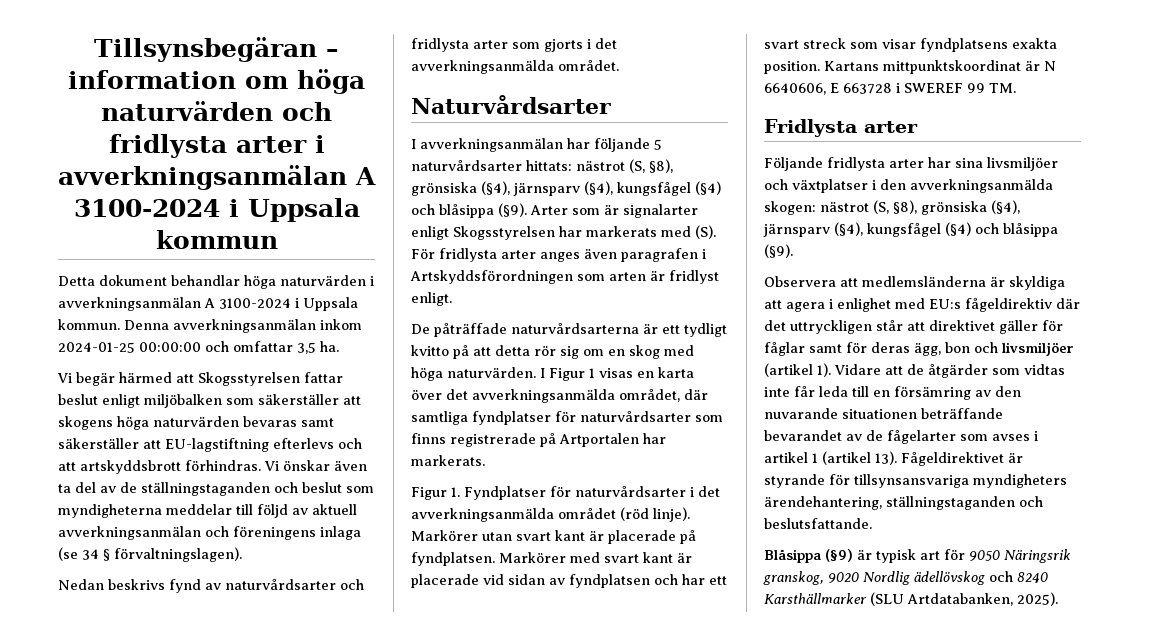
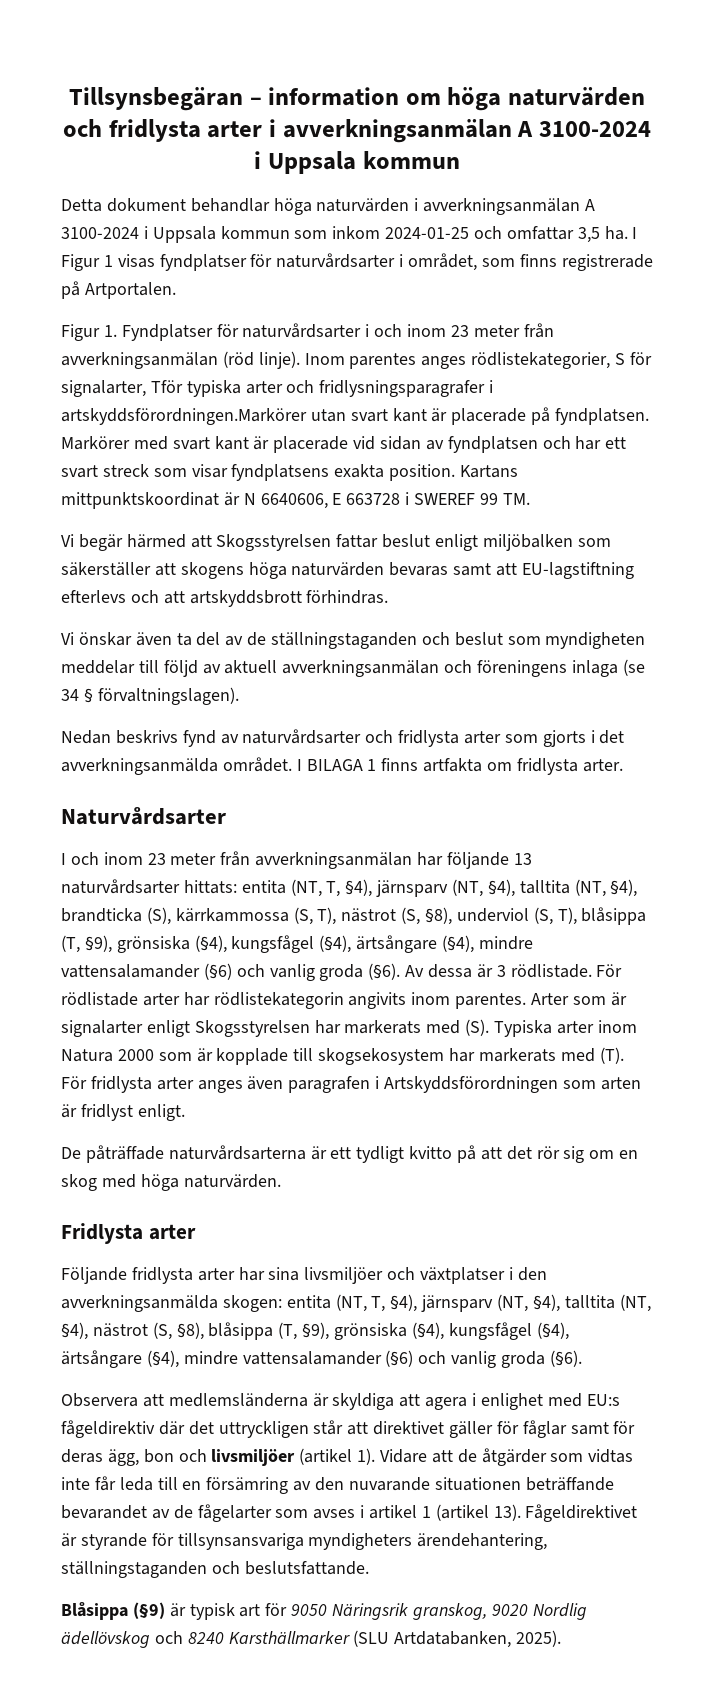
[58,319,316,333] kommun. Denna avverkningsanmälan -> [220,226,328,239] kommun som
[139,342,201,352] 00:00:00 -> (470, 233) none
[57,372,343,386] [58,394,361,408] [58,416,334,430] [58,438,362,452] [58,460,367,474] [58,482,374,496] [58,504,357,518] [58,526,361,540] [58,547,242,562] [58,579,364,593] [411,38,617,52] [411,60,619,74] [411,95,611,114] [411,138,662,152] [411,159,673,173] [411,181,721,196] [411,203,698,218] [411,225,716,240] [411,248,706,262] [410,270,719,284] [411,292,452,306] [411,323,727,337] [411,345,694,359] [411,367,694,381] [411,389,708,403] [411,411,468,425] // Vi begär härmed att Skogsstyrelsen fattar beslut enligt miljöbalken som säkerställer att skogens höga naturvärden bevaras samt säkerställer att EU-lagstiftning efterlevs och att artskyddsbrott förhindras. Vi önskar även ta del av de ställningstaganden och beslut som myndigheterna meddelar till följd av aktuell avverkningsanmälan och föreningens inlaga (se 34 § förvaltningslagen). // Nedan beskrivs fynd av naturvårdsarter och fridlysta arter som gjorts i det avverkningsanmälda området. // Naturvårdsarter // I avverkningsanmälan har följande 5 naturvårdsarter hittats: nästrot (S, §8), grönsiska (§4), järnsparv (§4), kungsfågel (§4) och blåsippa (§9). Arter som är signalarter enligt Skogsstyrelsen har markerats med (S). För fridlysta arter anges även paragrafen i Artskyddsförordningen som arten är fridlyst enligt. // De påträffade naturvårdsarterna är ett tydligt kvitto på att detta rör sig om en skog med höga naturvärden. I Figur 1 visas en karta över det avverkningsanmälda området, där samtliga -> [632,227,638,239] [61,254,155,271] I Figur 1 visas
(691, 416) none -> [399,253,478,271] i området,
[559,433,666,447] [411,455,485,466] Artportalen har markerats. -> [84,282,176,299] Artportalen.
[698,486,720,497] [411,507,690,522] [411,530,478,541] det avverkningsanmälda området (röd linje). Markörer -> [374,323,554,338] [61,351,652,369] [61,380,494,397] [61,408,307,425] och inom 23 meter från avverkningsanmälan (röd linje). Inom parentes anges rödlistekategorier, S för signalarter, Tför typiska arter och fridlysningsparagrafer i artskyddsförordningen.Markörer
(1016, 88) none -> [61,534,611,551] [61,562,634,579] [61,590,389,607] [61,632,646,649] [61,659,645,677] [61,687,239,705] [61,729,625,747] [61,757,623,775] [61,807,226,825] [61,851,532,869] [61,879,638,897] [61,907,647,925] [61,935,533,953] [61,963,623,981] [61,992,627,1009] [61,1019,637,1037] [61,1047,624,1065] [61,1076,641,1093] [61,1104,185,1121] [61,1145,639,1163] [61,1174,281,1191] // Vi begär härmed att Skogsstyrelsen fattar beslut enligt miljöbalken som säkerställer att skogens höga naturvärden bevaras samt att EU-lagstiftning efterlevs och att artskyddsbrott förhindras. // Vi önskar även ta del av de ställningstaganden och beslut som myndigheten meddelar till följd av aktuell avverkningsanmälan och föreningens inlaga (se 34 § förvaltningslagen). // Nedan beskrivs fynd av naturvårdsarter och fridlysta arter som gjorts i det avverkningsanmälda området. I BILAGA 1 finns artfakta om fridlysta arter. // Naturvårdsarter // I och inom 23 meter från avverkningsanmälan har följande 13 naturvårdsarter hittats: entita (NT, T, §4), järnsparv (NT, §4), talltita (NT, §4), brandticka (S), kärrkammossa (S, T), nästrot (S, §8), underviol (S, T), blåsippa (T, §9), grönsiska (§4), kungsfågel (§4), ärtsångare (§4), mindre vattensalamander (§6) och vanlig groda (§6). Av dessa är 3 rödlistade. För rödlistade arter har rödlistekategorin angivits inom parentes. Arter som är signalarter enligt Skogsstyrelsen har markerats med (S). Typiska arter inom Natura 2000 som är kopplade till skogsekosystem har markerats med (T). För fridlysta arter anges även paragrafen i Artskyddsförordningen som arten är fridlyst enligt. // De påträffade naturvårdsarterna är ett tydligt kvitto på att det rör sig om en skog med höga naturvärden.
[820,200,1020,215] [763,222,1058,237] [764,244,793,258] nästrot (S, §8), grönsiska (§4), järnsparv (§4), kungsfågel (§4) och blåsippa (§9). -> [286,1294,651,1312] [61,1322,569,1340] [61,1350,582,1368] entita (NT, T, §4), järnsparv (NT, §4), talltita (NT, §4), nästrot (S, §8), blåsippa (T, §9), grönsiska (§4), kungsfågel (§4), ärtsångare (§4), mindre vattensalamander (§6) och vanlig groda (§6).

